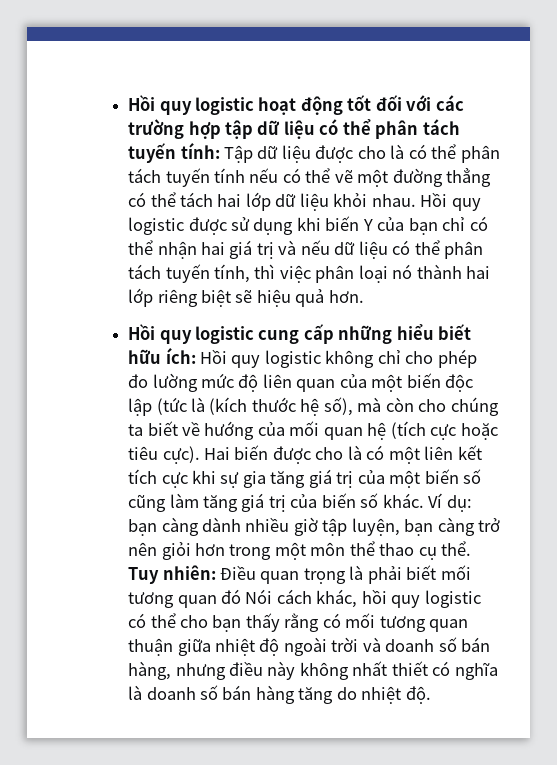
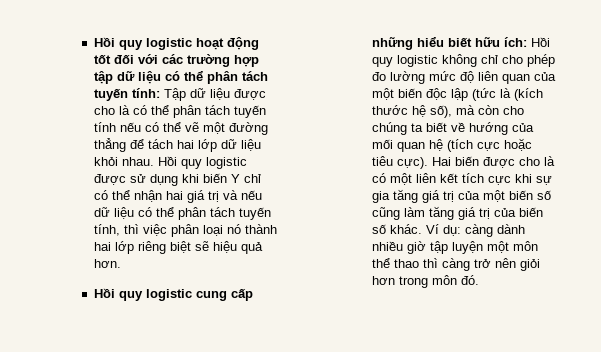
[128,192,176,207] có thể -> [129,139,144,149] để
[377,217,438,235] của bạn -> (240, 178) none
[128,519,158,536] bạn -> (461, 230) none
[351,518,434,536] luyện, bạn -> [451,241,538,254] [371,258,438,268] luyện một môn thể thao thì
[274,541,472,560] [128,565,471,584] [128,589,481,608] [128,613,469,632] [128,637,491,656] [128,661,498,680] [128,685,431,704] một môn thể thao cụ thể. Tuy nhiên: Điều quan trọng là phải biết mối tương quan đó Nói cách khác, hồi quy logistic có thể cho bạn thấy rằng có mối tương quan thuận giữa nhiệt độ ngoài trời và doanh số bán hàng, nhưng điều này không nhất thiết có nghĩa là doanh số bán hàng tăng do nhiệt độ. -> [431,275,479,285] môn đó.

